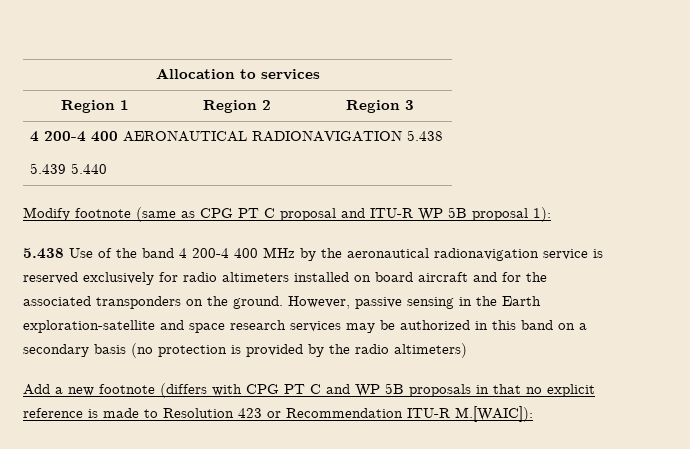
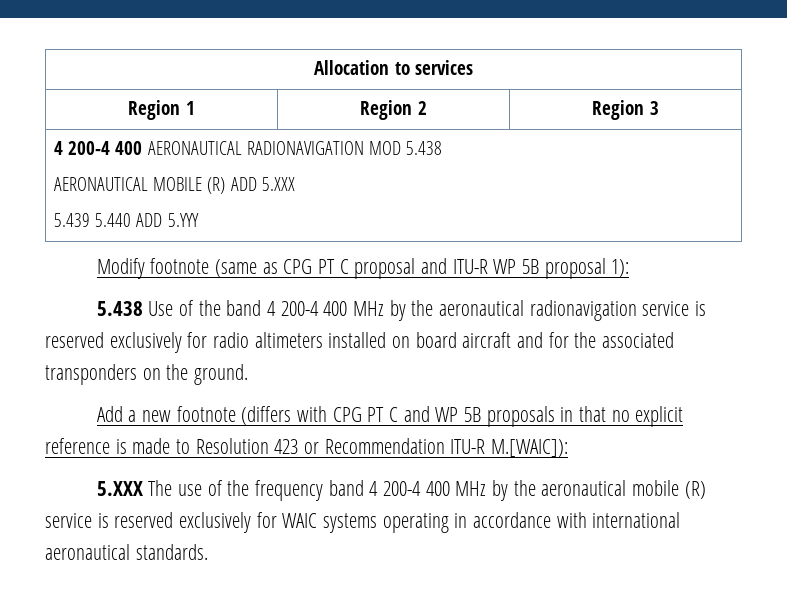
[406,130,443,141] 5.438 -> [368,141,442,155] [54,177,295,194] MOD 5.438 // AERONAUTICAL MOBILE (R) ADD 5.XXX
(107, 168) none -> [136,213,199,227] ADD 5.YYY
[288,296,541,309] [23,320,587,333] [23,343,467,358] However, passive sensing in the Earth exploration-satellite and space research services may be authorized in this band on a secondary basis (no protection is provided by the radio altimeters) -> (249, 374) none
(533, 414) none -> [96,480,706,501] [45,512,681,533] [45,544,208,560] // 5.XXX The use of the frequency band 4 200-4 400 MHz by the aeronautical mobile (R) service is reserved exclusively for WAIC systems operating in accordance with international aeronautical standards.

